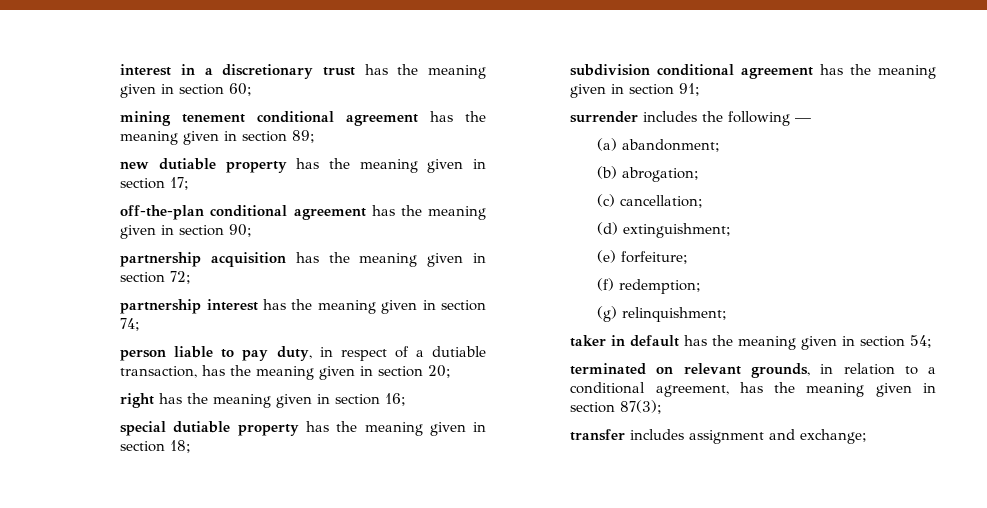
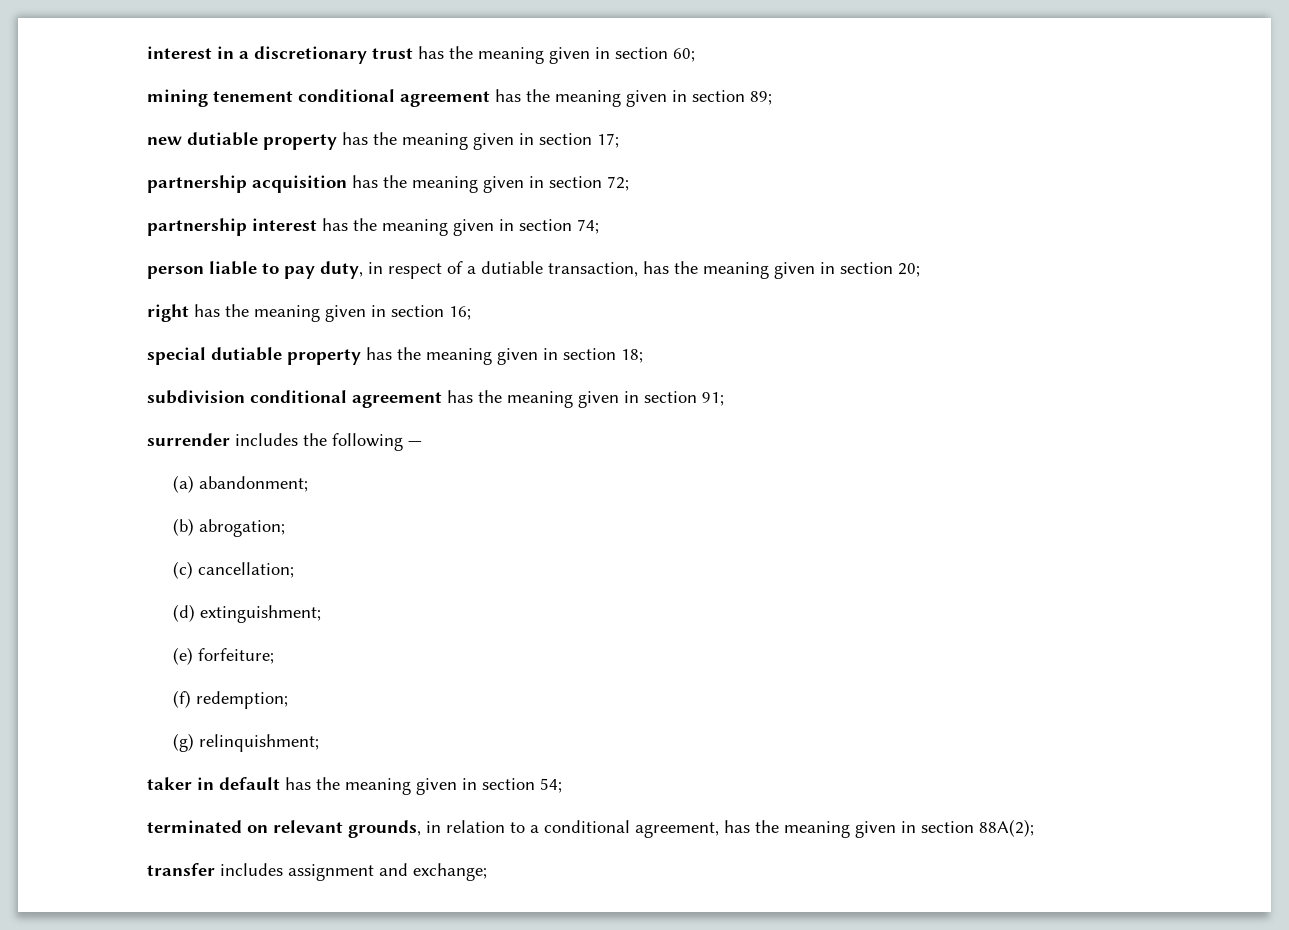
[120,205,486,220] [120,224,253,239] // off-the-plan conditional agreement has the meaning given in section 90; -> (620, 140) none
[620,400,663,414] 87(3); -> [979,819,1035,837] 88A(2);

